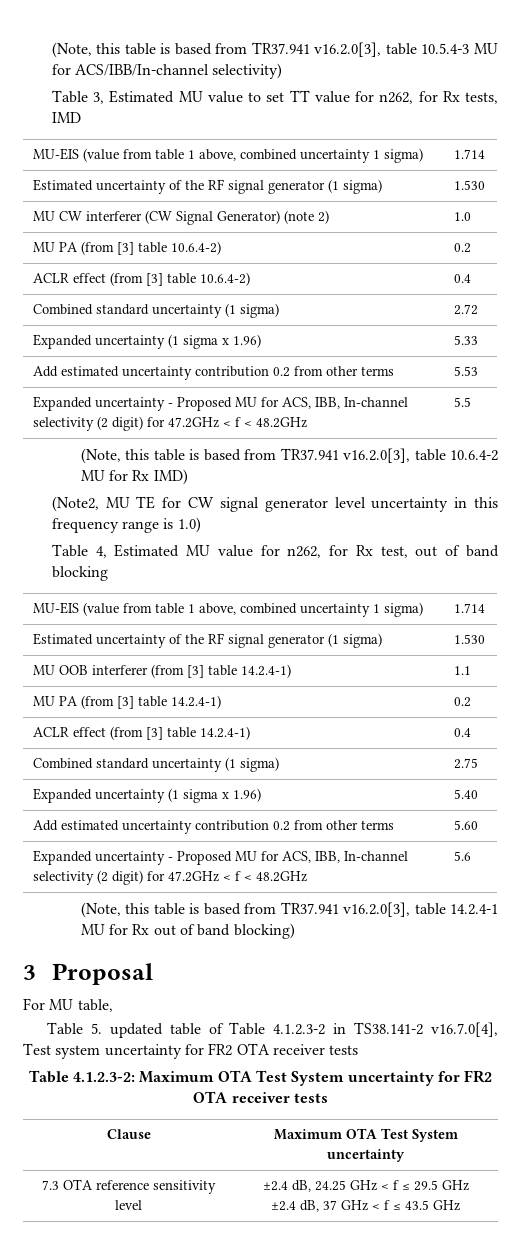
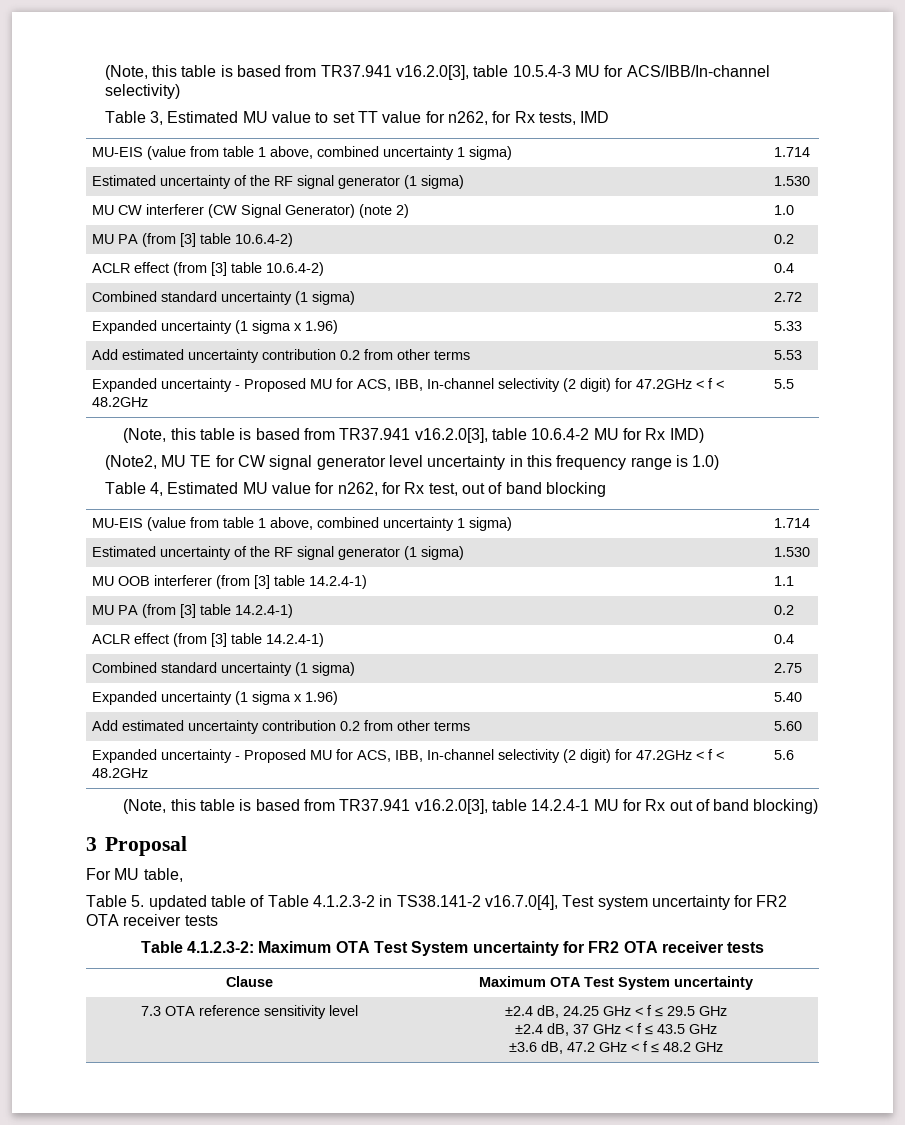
(460, 1205) none -> [508,1041,723,1054] // ±3.6 dB, 47.2 GHz < f ≤ 48.2 GHz

